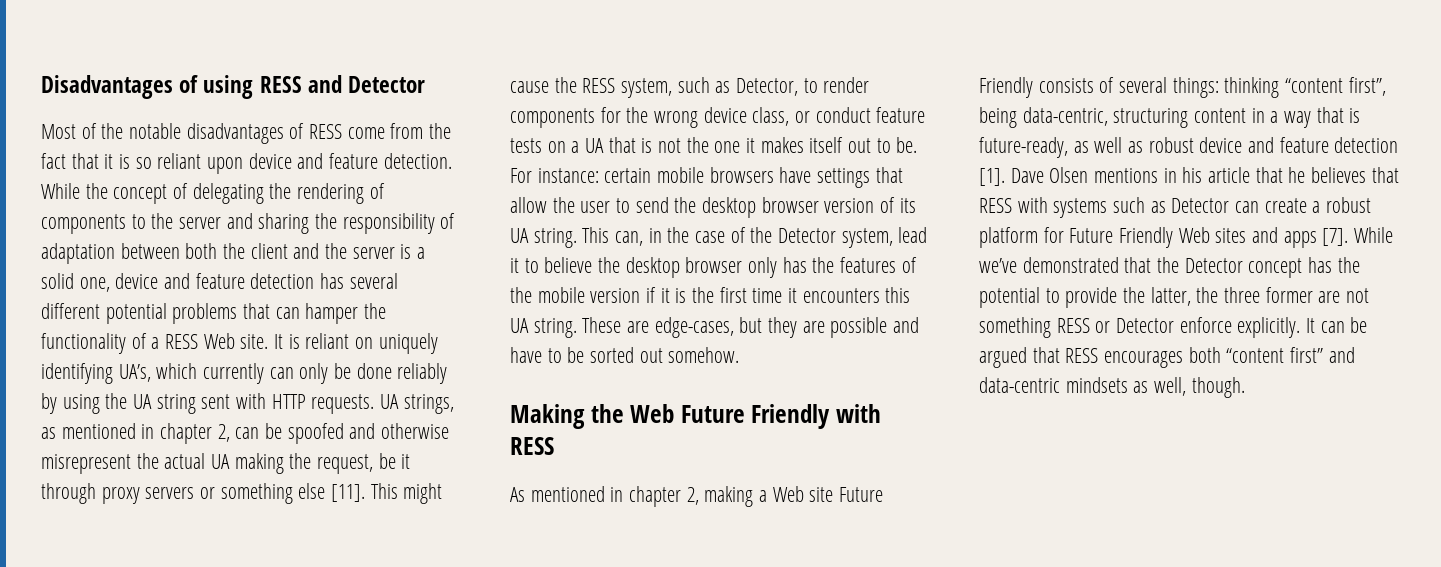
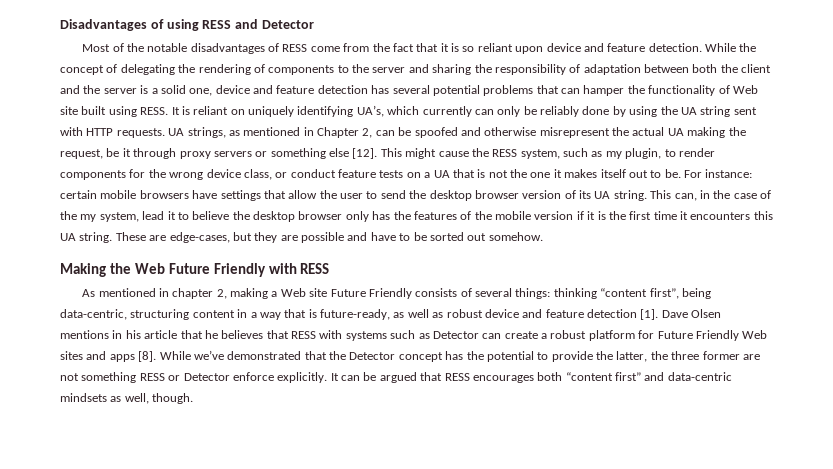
[41,303,100,319] different -> (430, 89) none
[151,333,269,349] a RESS Web site. -> [732,85,758,94] [60,106,169,117] Web site built using RESS.
[356,363,448,384] done reliably -> [540,106,610,117] reliably done
[160,423,213,444] chapter -> [317,127,359,138] Chapter
[331,484,366,502] [11]. -> [352,148,378,159] [12].
[736,78,799,96] Detector, -> [605,148,662,159] my plugin,
[778,228,837,243] Detector -> [80,214,97,222] my
[1322,228,1349,246] [7]. -> [138,351,157,362] [8].

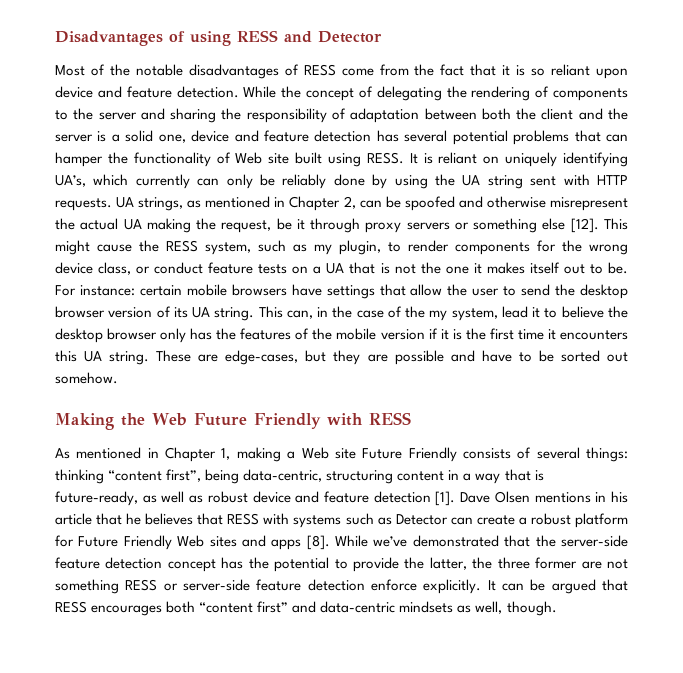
[172,288,227,299] chapter 2, -> [165,447,231,462] Chapter 1,
[349,352,396,360] Detector -> [560,535,628,547] [55,557,163,569] server-side feature detection
[183,373,230,381] Detector -> [183,579,365,591] server-side feature detection

